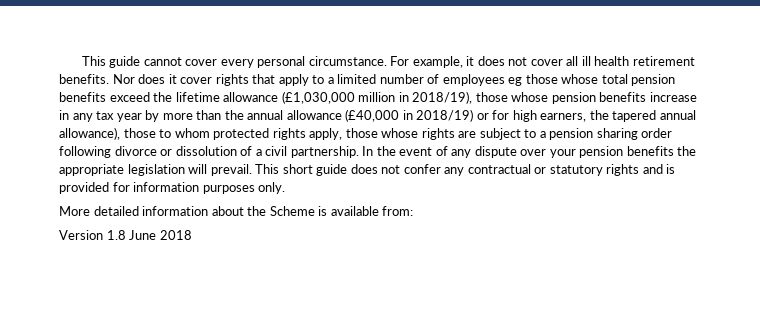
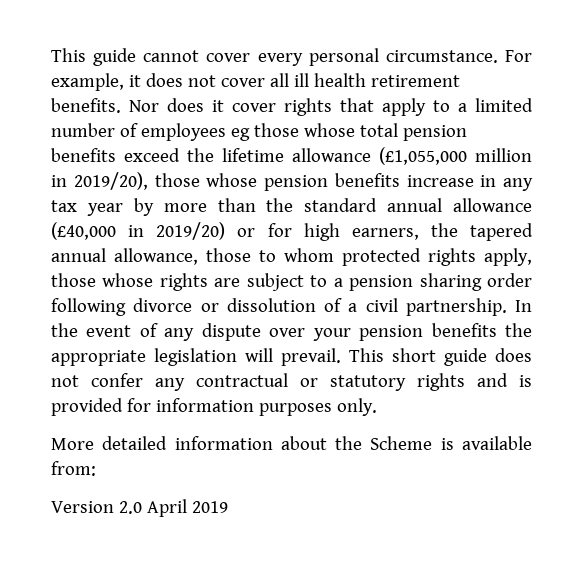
[281,91,355,104] (£1,030,000 -> [379,147,467,165] (£1,055,000
[412,91,473,104] 2018/19), -> [73,172,148,190] 2019/20),
(244, 115) none -> [304,198,378,212] standard
[416,109,474,122] 2018/19) -> [156,222,226,240] 2019/20)
[59,127,120,140] allowance), -> [114,248,198,265] allowance,
[106,230,192,240] 1.8 June 2018 -> [118,499,228,517] 2.0 April 2019

